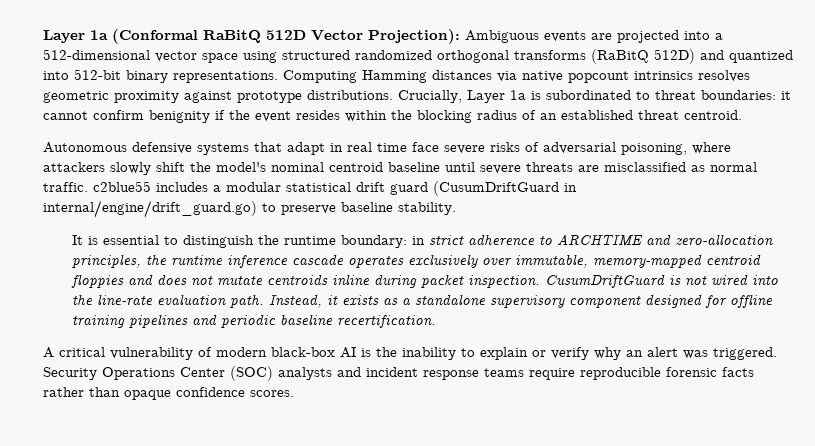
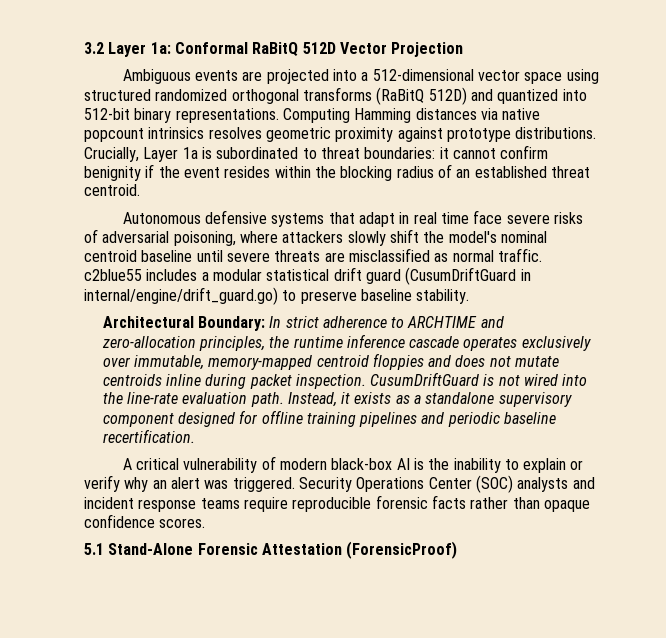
[43,29,198,44] Layer 1a (Conformal -> [84,42,248,57] 3.2 Layer 1a: Conformal
[368,29,460,44] Projection): -> [391,42,464,57] Projection //
[71,235,425,248] It is essential to distinguish the runtime boundary: in -> [102,316,282,331] Architectural Boundary: In
(294, 393) none -> [84,541,458,559] // 5.1 Stand-Alone Forensic Attestation (ForensicProof)

